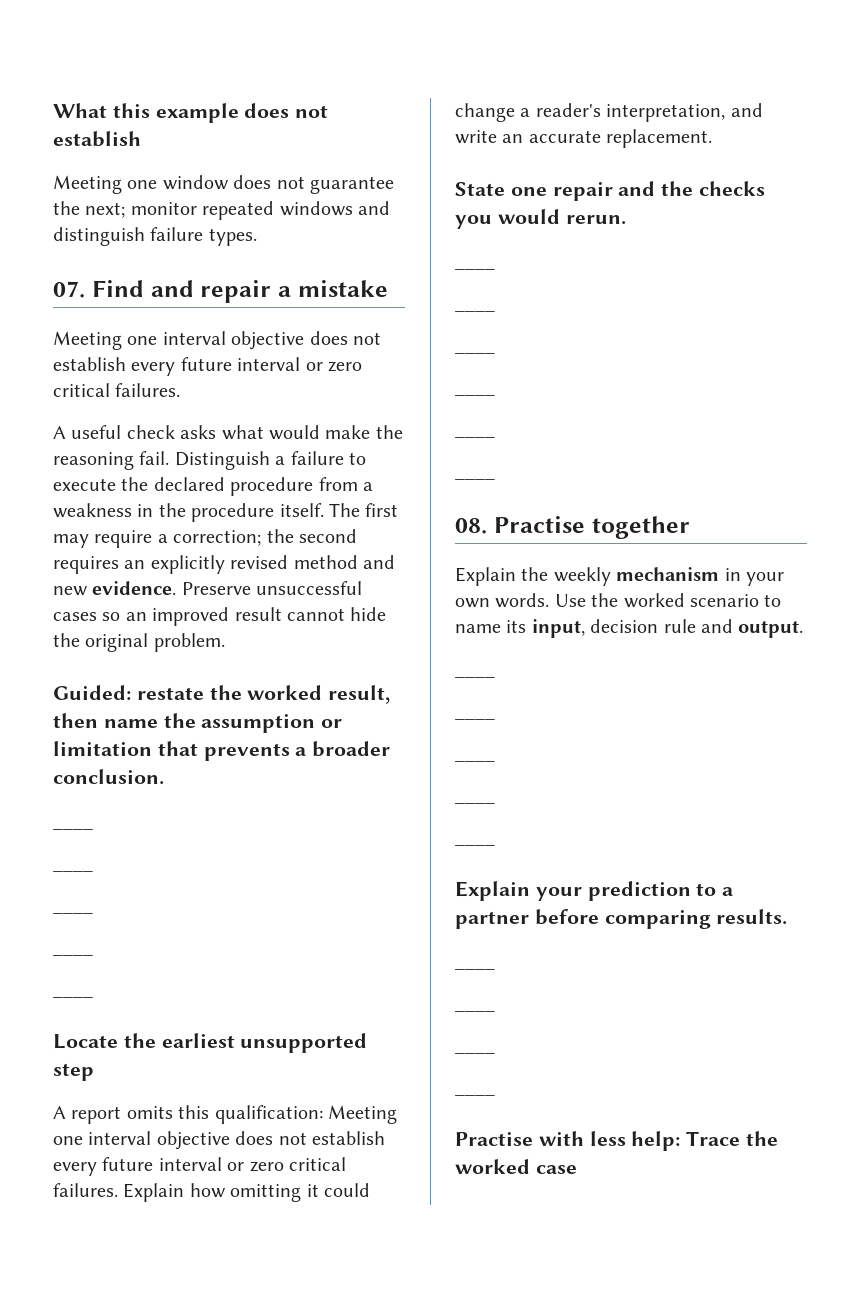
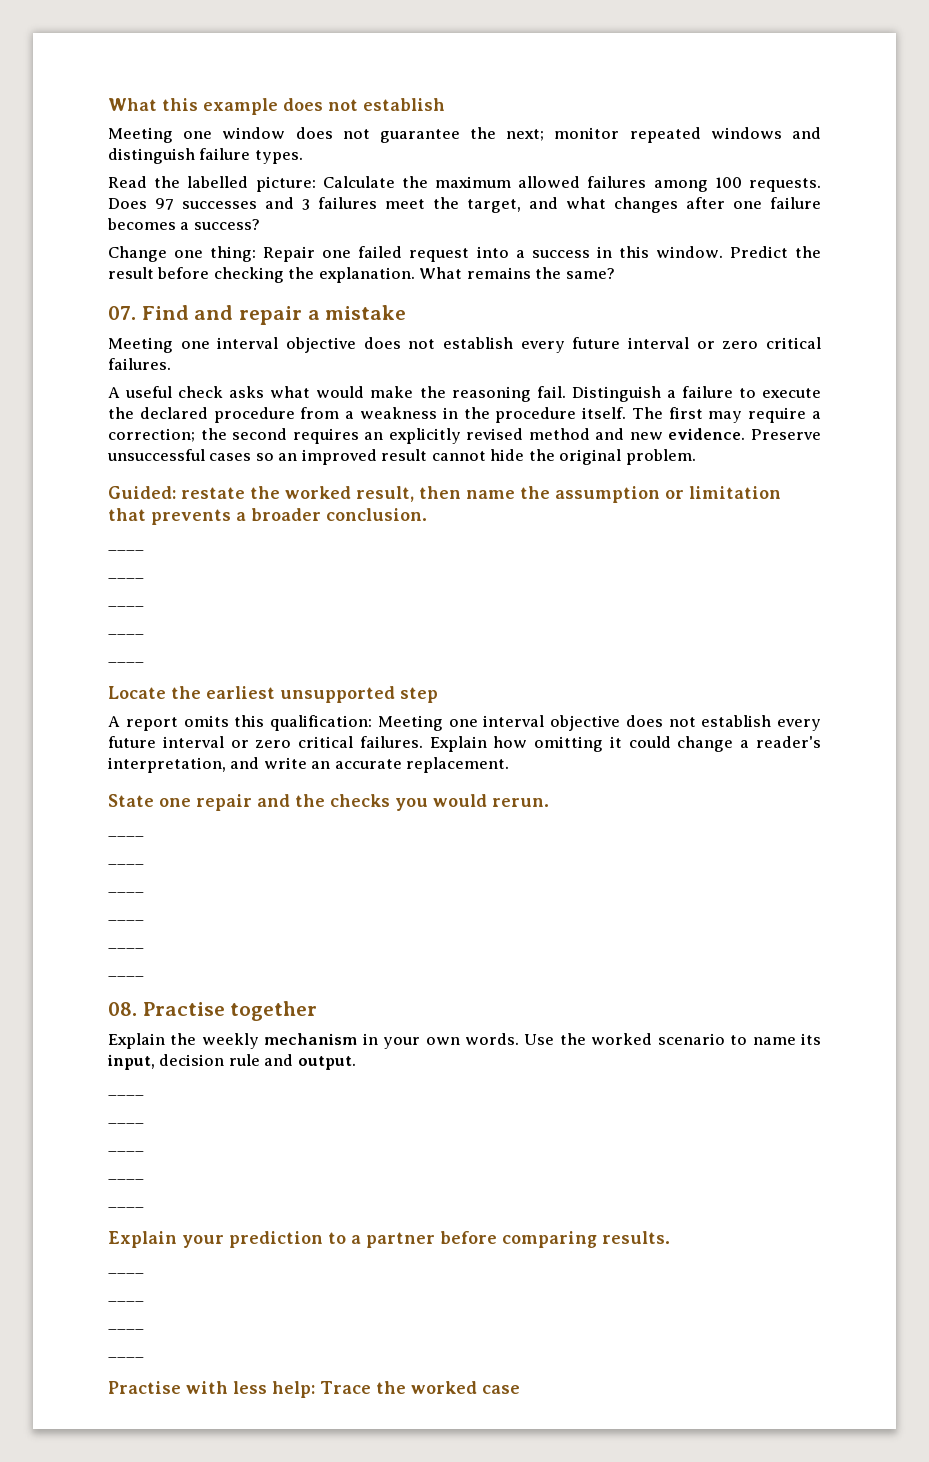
(257, 237) none -> [108,176,821,192] [108,197,821,213] [107,218,260,230] [108,246,821,262] [108,267,615,283] // Read the labelled picture: Calculate the maximum allowed failures among 100 requests. Does 97 successes and 3 failures meet the target, and what changes after one failure becomes a success? // Change one thing: Repair one failed request into a success in this window. Predict the result before checking the explanation. What remains the same?

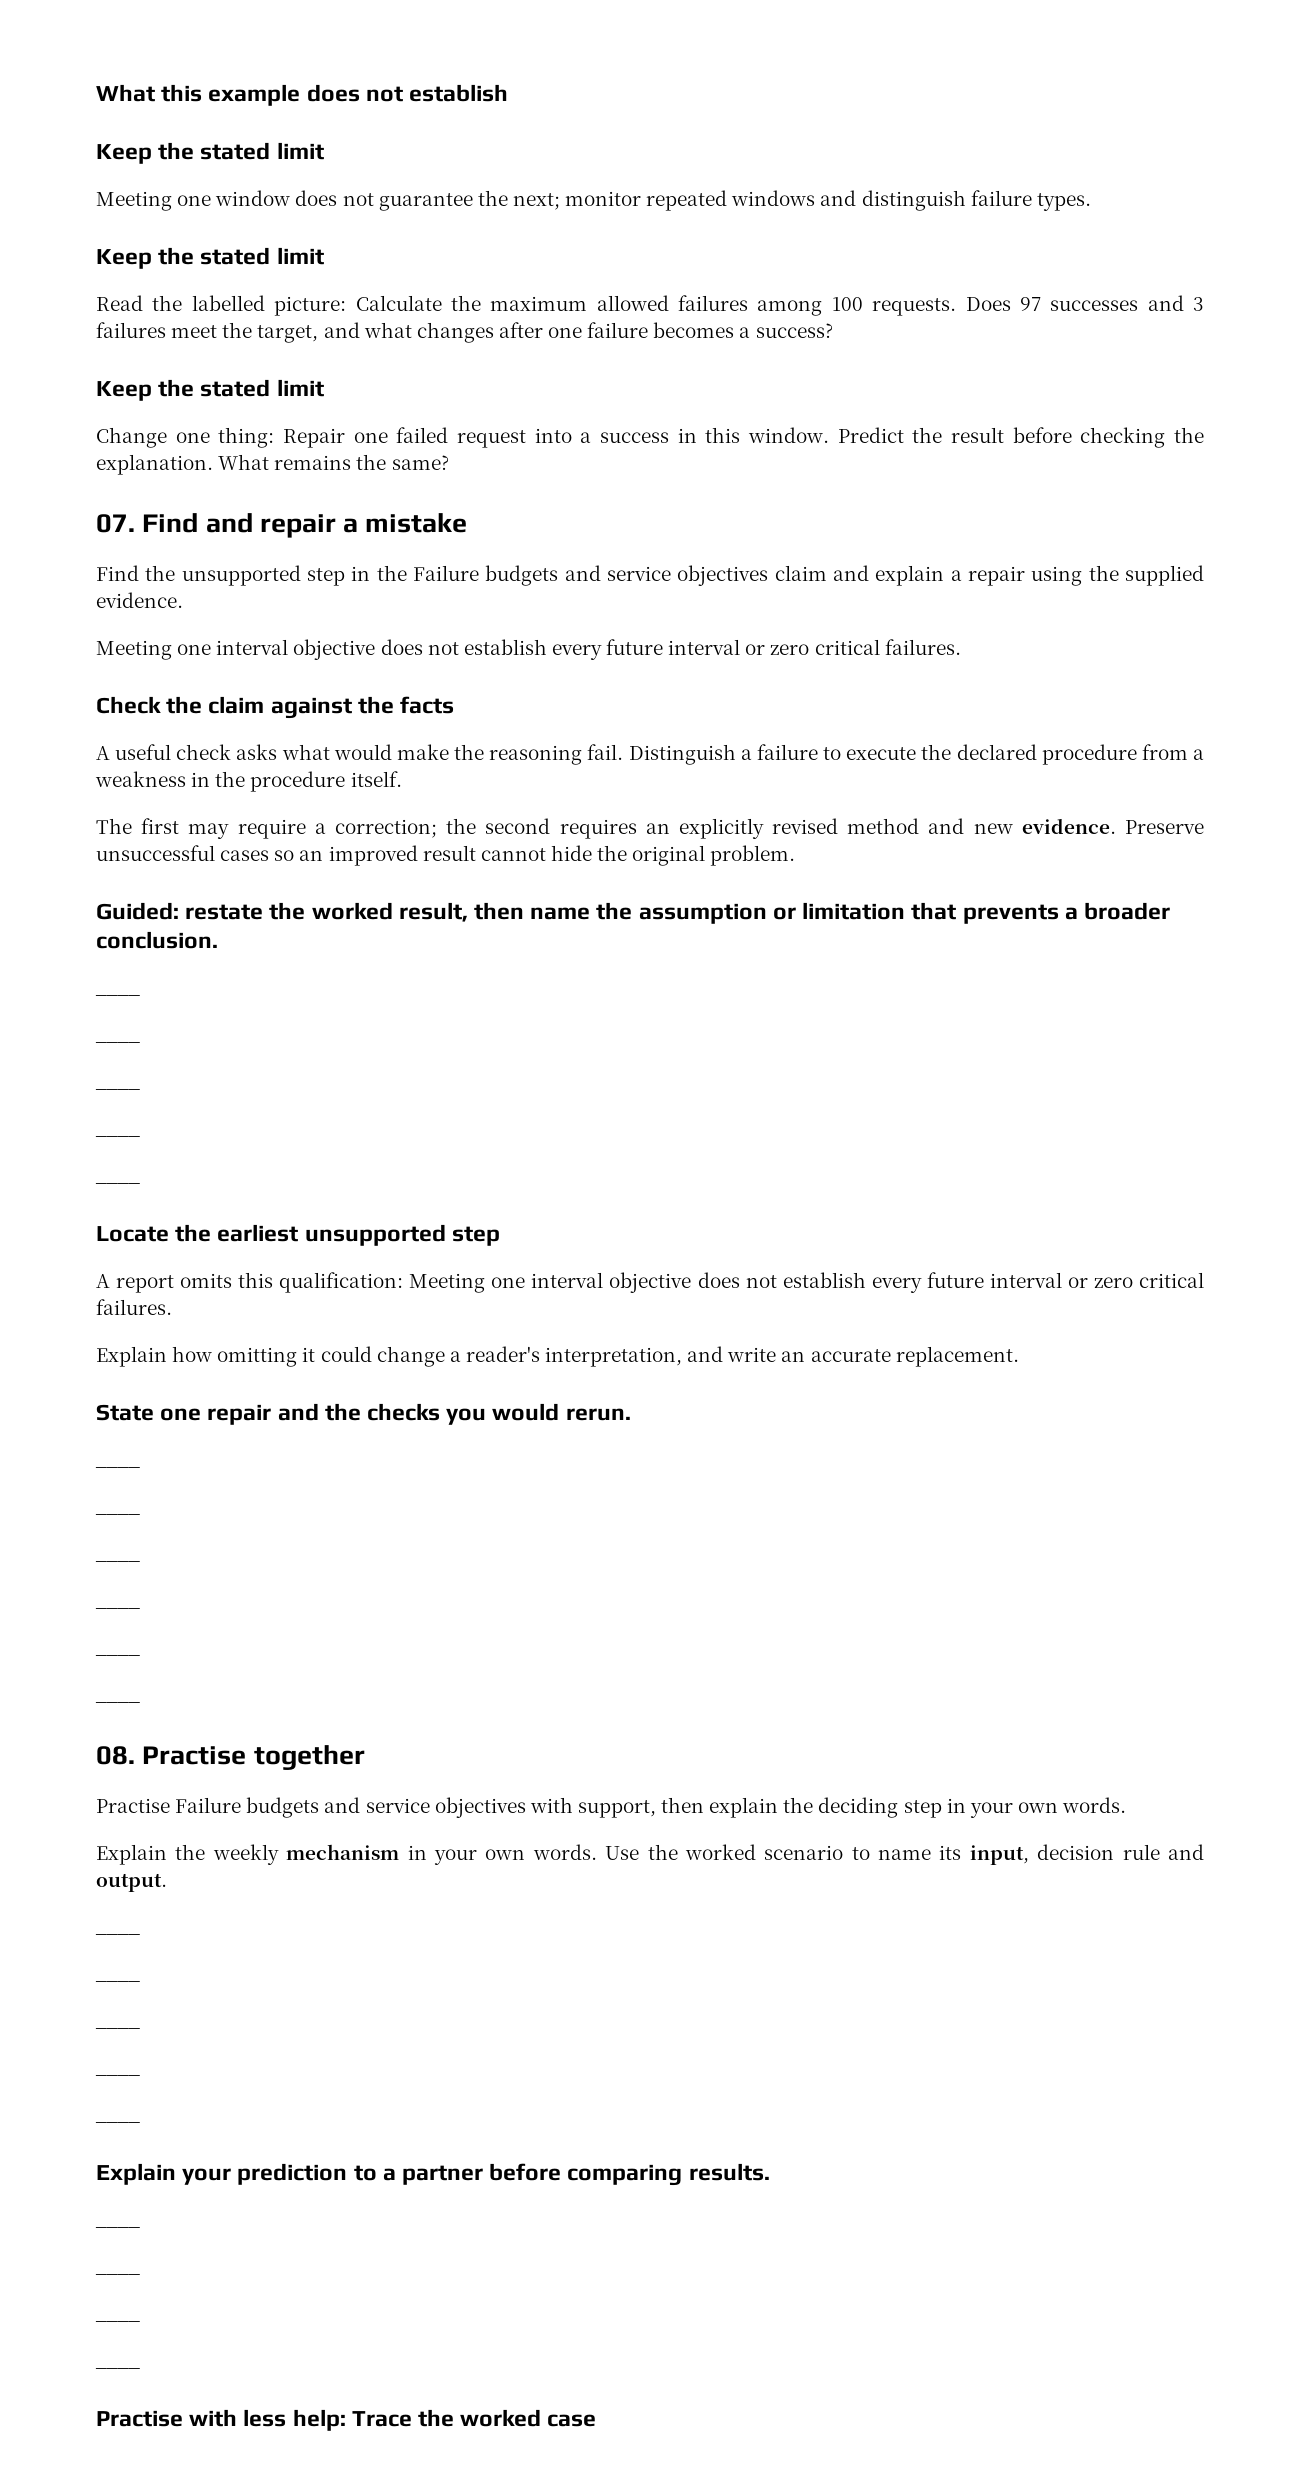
(445, 104) none -> [96,142,324,164] // Keep the stated limit
(303, 157) none -> [96,247,324,269] // Keep the stated limit
(260, 224) none -> [96,379,324,401] // Keep the stated limit
(407, 312) none -> [96,565,1205,586] [96,592,183,608] // Find the unsupported step in the Failure budgets and service objectives claim and explain a repair using the supplied evidence.
(171, 364) none -> [96,696,455,719] // Check the claim against the facts
(627, 413) none -> (402, 779) //
(423, 742) none -> (172, 1307) //
(318, 1011) none -> [96,1797,1127,1818] // Practise Failure budgets and service objectives with support, then explain the deciding step in your own words.

